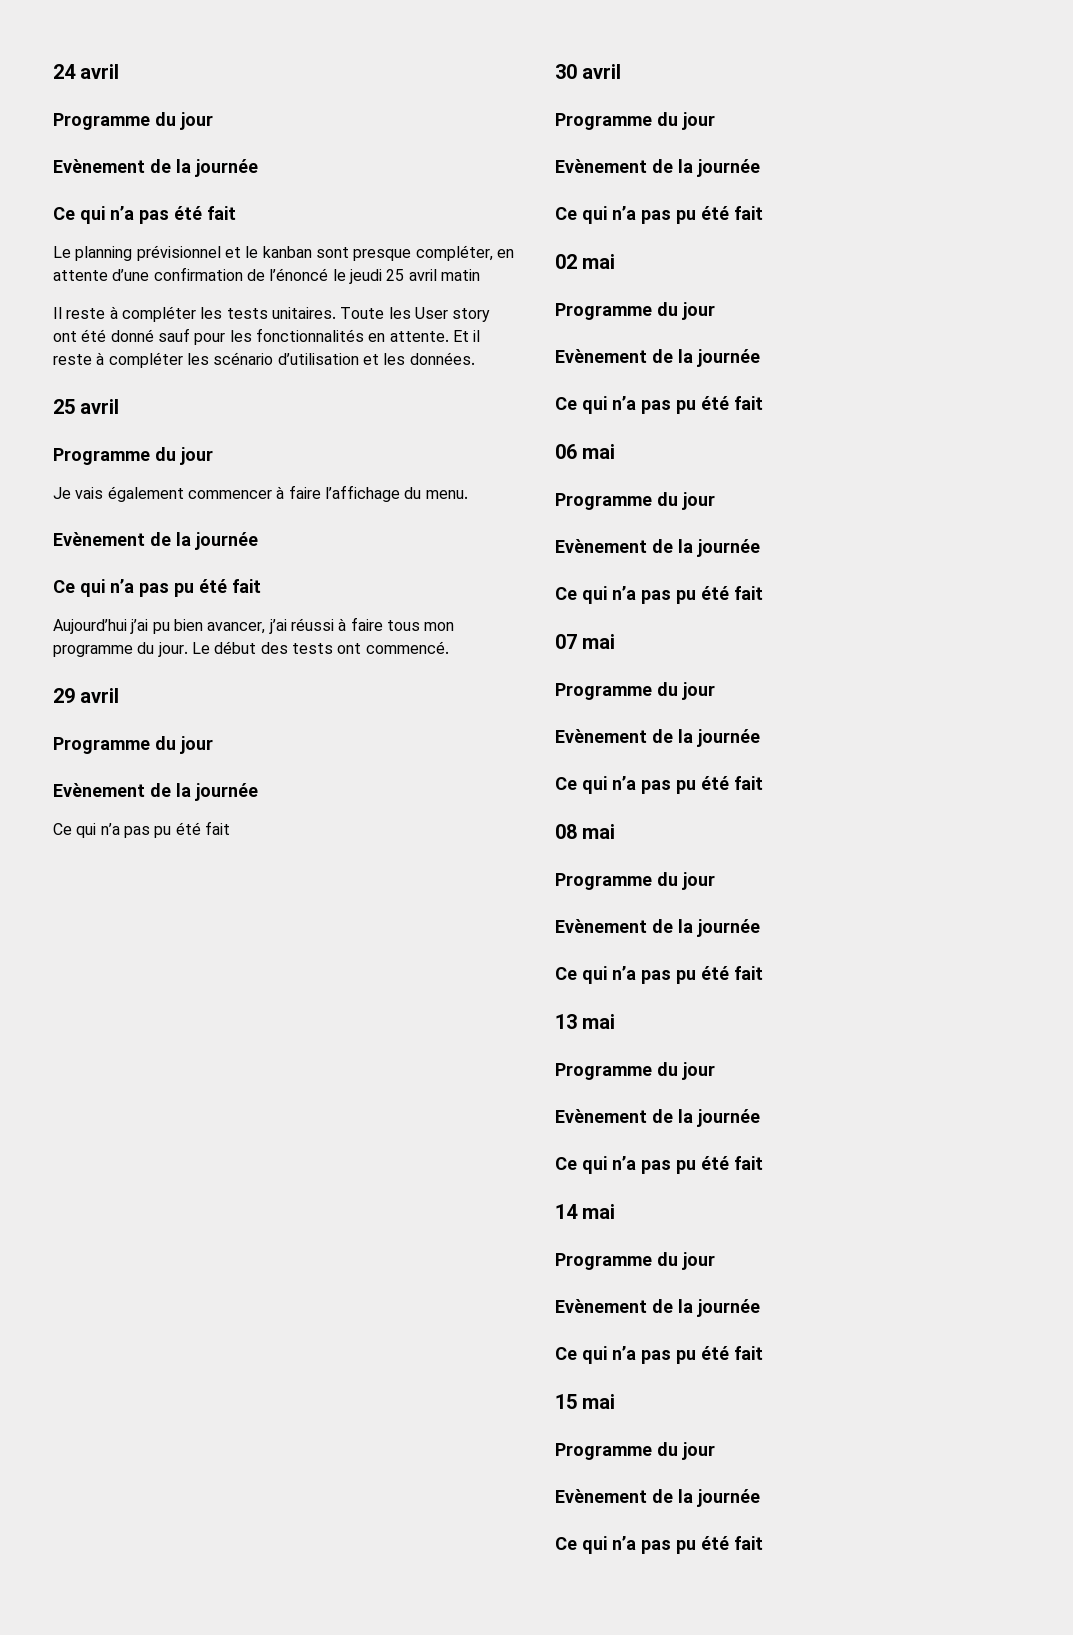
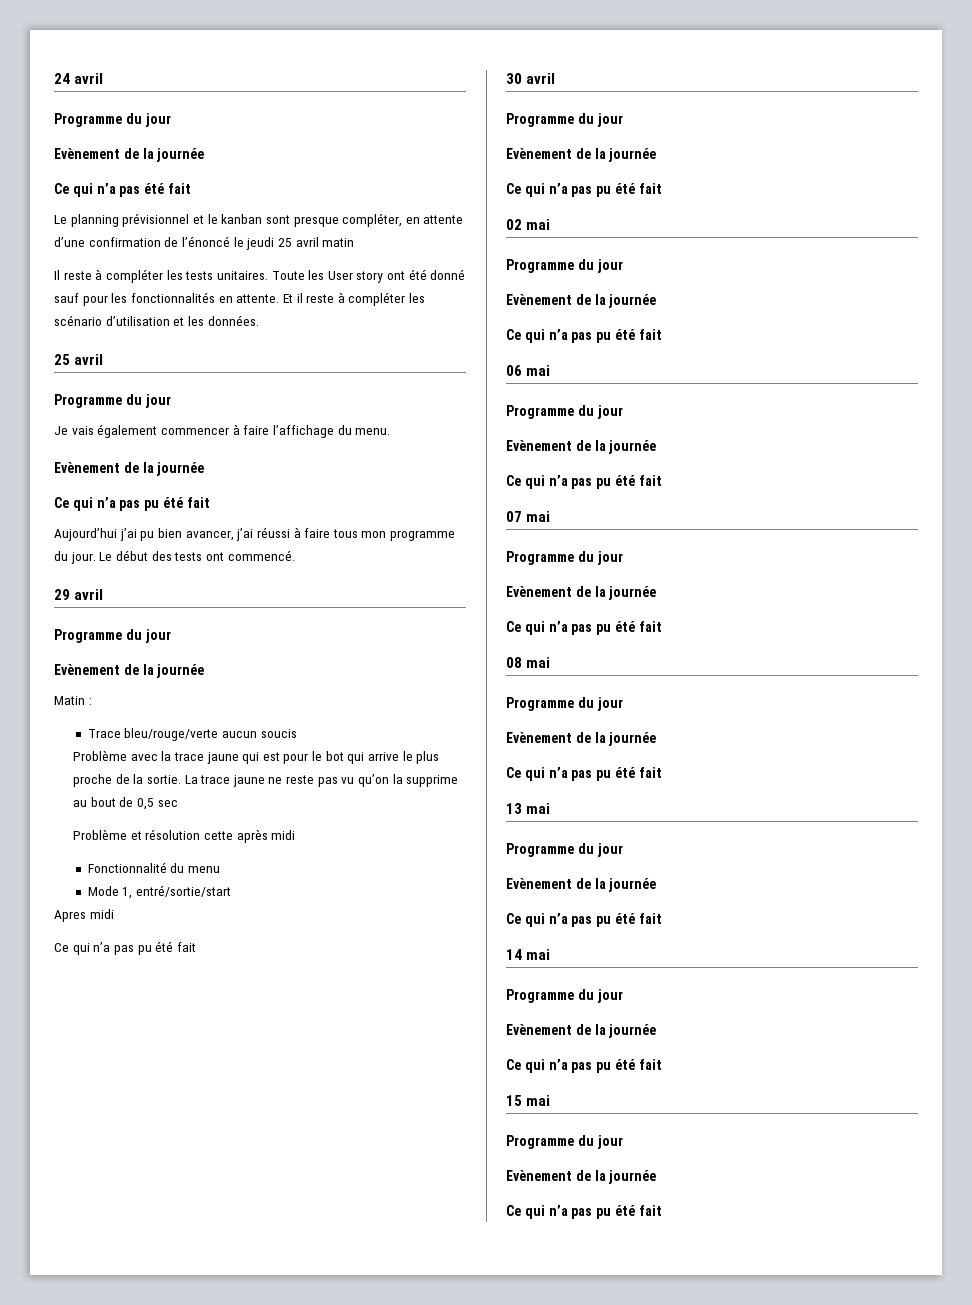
(258, 792) none -> [54,696,92,705] [87,728,297,741] [72,750,440,764] [72,774,459,787] [72,797,178,810] [72,829,296,843] [87,862,221,873] [87,885,232,899] [54,909,114,922] // Matin : // Trace bleu/rouge/verte aucun soucis // Problème avec la trace jaune qui est pour le bot qui arrive le plus proche de la sortie. La trace jaune ne reste pas vu qu’on la supprime au bout de 0,5 sec // Problème et résolution cette après midi // Fonctionnalité du menu // Mode 1, entré/sortie/start // Apres midi

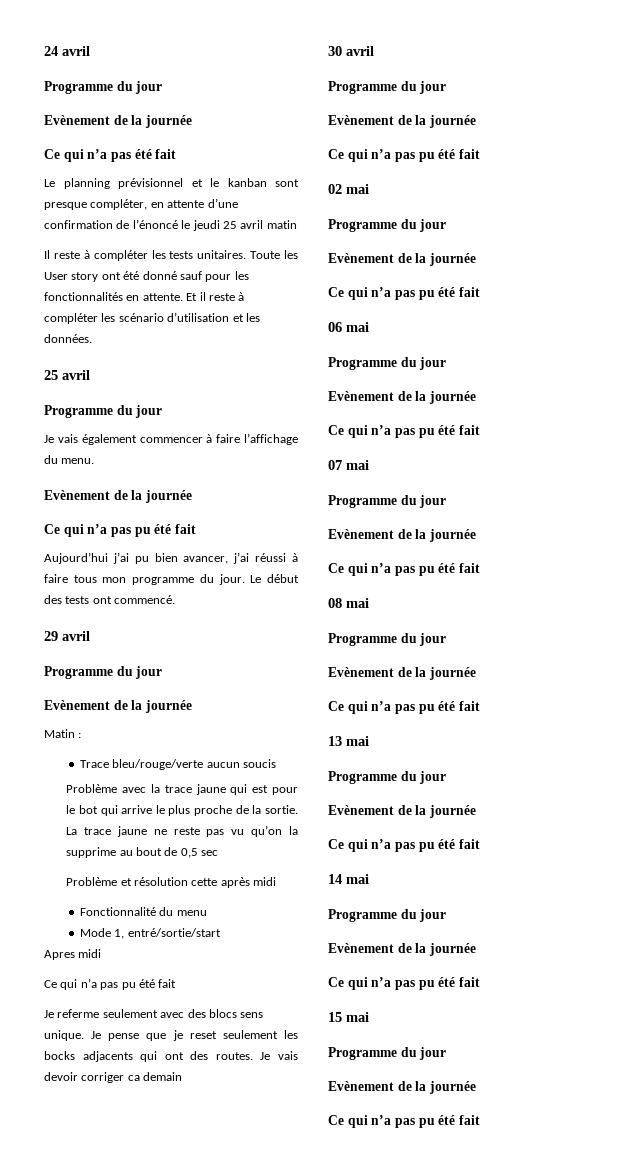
(196, 947) none -> [44,1009,264,1018] [44,1030,298,1041] [44,1051,299,1062] [44,1072,183,1083] // Je referme seulement avec des blocs sens unique. Je pense que je reset seulement les bocks adjacents qui ont des routes. Je vais devoir corriger ca demain

